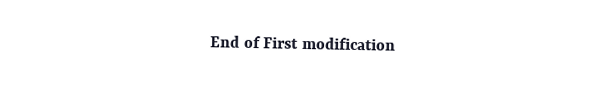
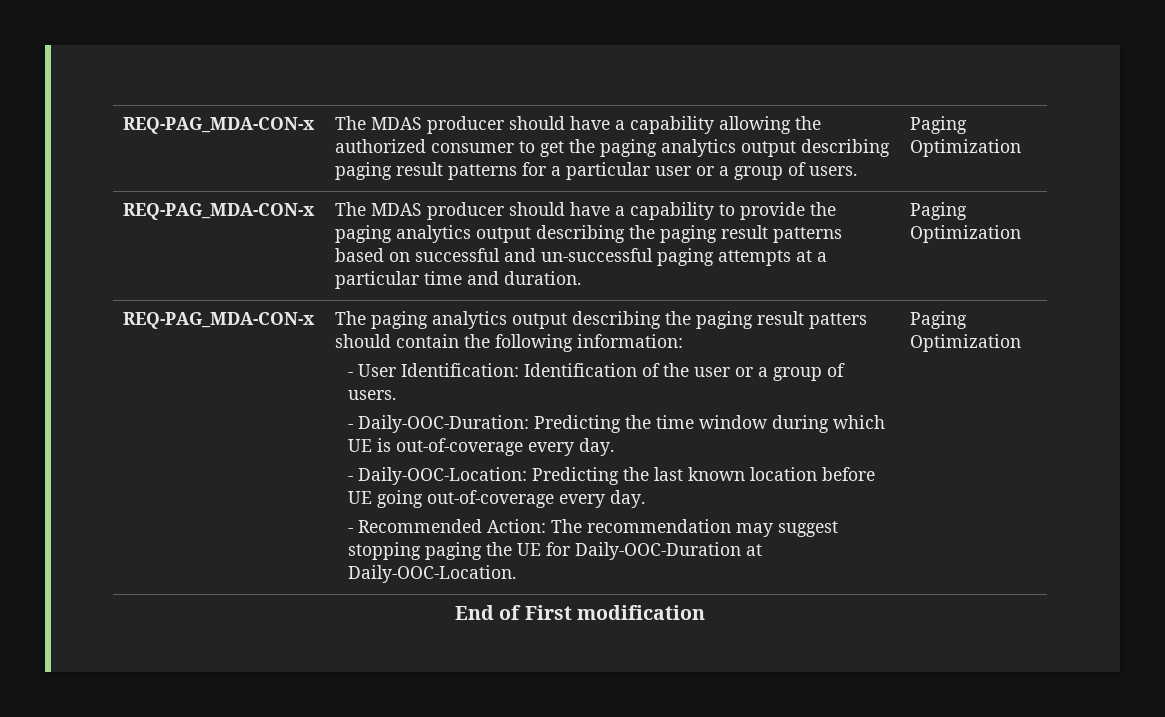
(209, 41) none -> [123,117,316,134] [335,116,822,134] [335,139,891,157] [335,162,858,180] [910,116,968,134] [910,139,1022,157] [123,203,316,220] [335,202,837,220] [335,225,843,243] [335,248,828,266] [335,271,582,289] [910,202,968,220] [910,225,1022,243] [123,312,316,329] [335,311,868,329] [335,334,684,352] [348,363,846,381] [348,390,397,400] [348,415,886,433] [348,438,615,456] [348,467,876,485] [348,490,646,508] [348,519,839,537] [348,542,763,560] [348,565,517,583] [910,311,968,329] [910,334,1022,352] REQ-PAG_MDA-CON-x | The MDAS producer should have a capability allowing the authorized consumer to get the paging analytics output describing paging result patterns for a particular user or a group of users. | Paging Optimization // REQ-PAG_MDA-CON-x | The MDAS producer should have a capability to provide the paging analytics output describing the paging result patterns based on successful and un-successful paging attempts at a particular time and duration. | Paging Optimization // REQ-PAG_MDA-CON-x | The paging analytics output describing the paging result patters should contain the following information: // - User Identification: Identification of the user or a group of users. // - Daily-OOC-Duration: Predicting the time window during which UE is out-of-coverage every day. // - Daily-OOC-Location: Predicting the last known location before UE going out-of-coverage every day. // - Recommended Action: The recommendation may suggest stopping paging the UE for Daily-OOC-Duration at Daily-OOC-Location. | Paging Optimization //

